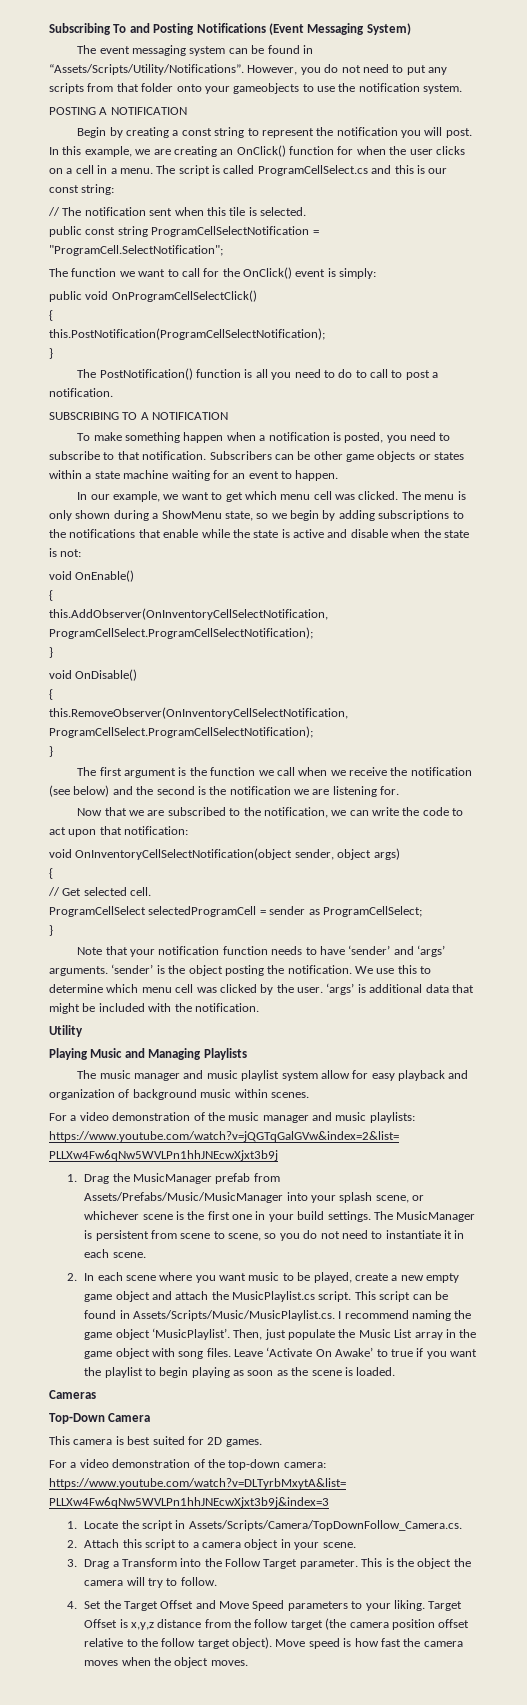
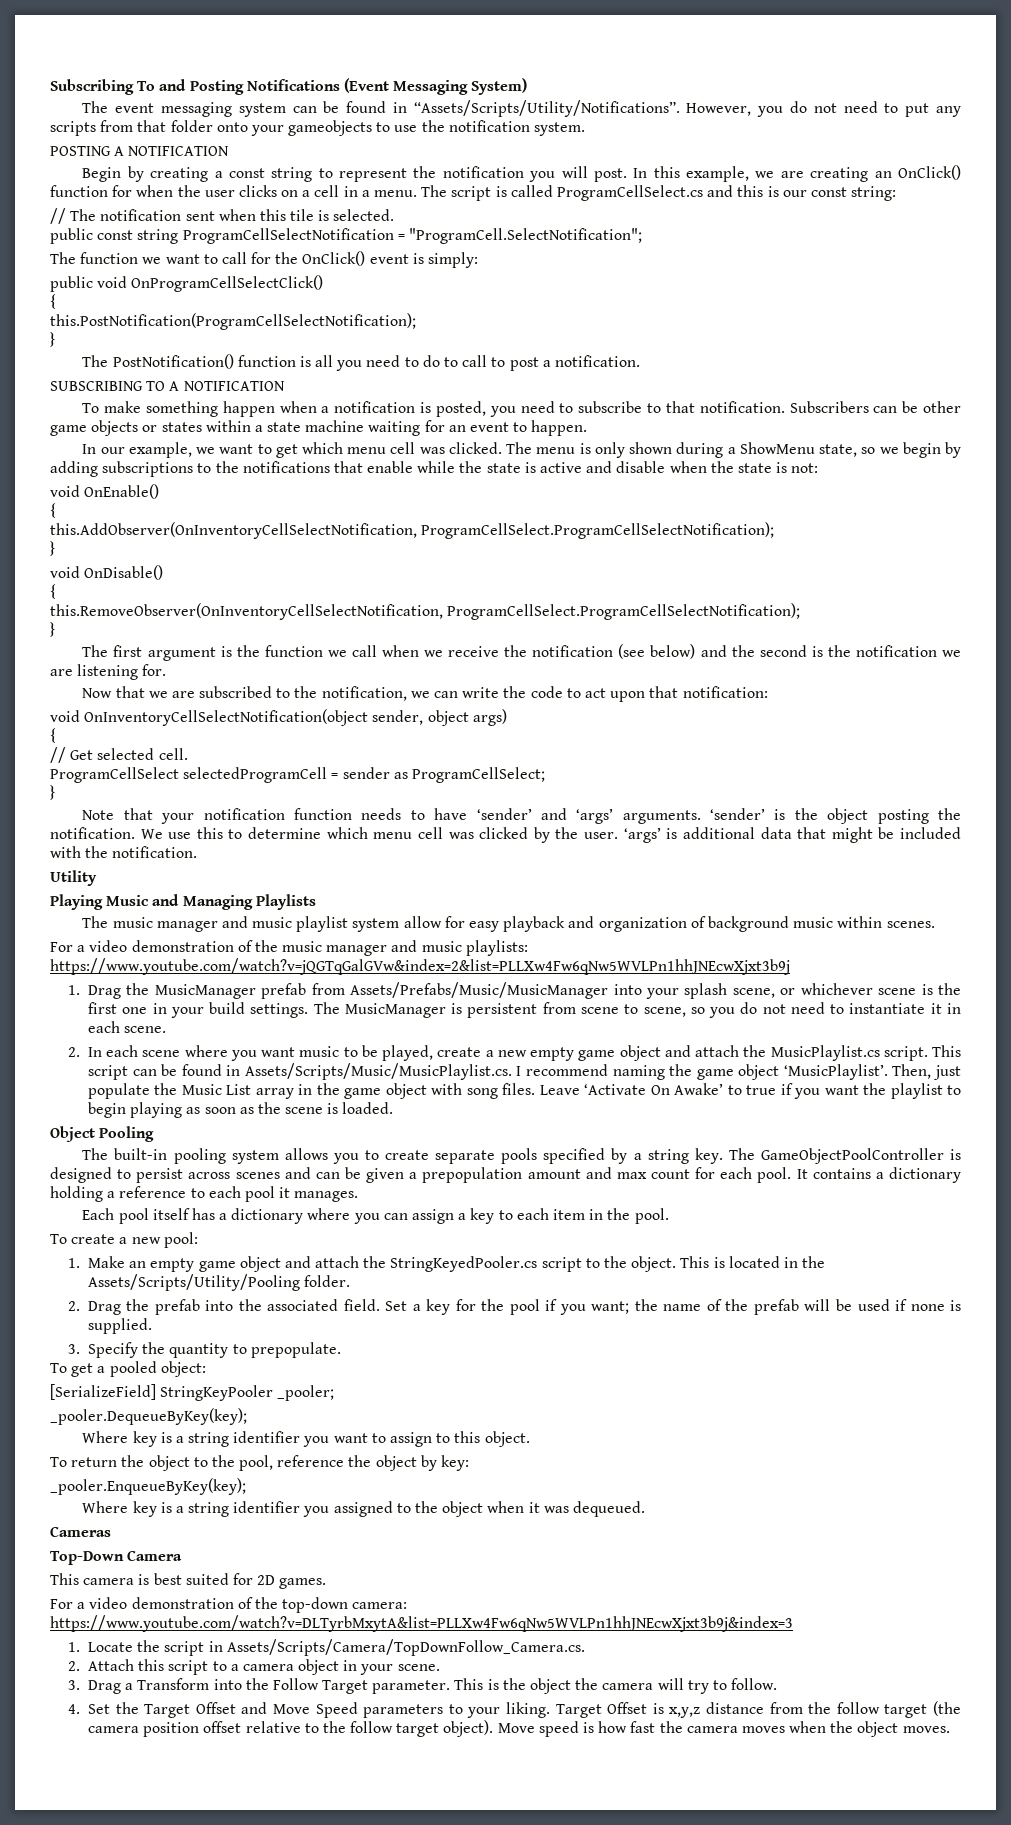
(396, 1371) none -> [50,1126,155,1142] [82,1148,961,1164] [50,1167,961,1183] [50,1186,359,1202] [82,1208,669,1224] [50,1232,198,1248] [68,1256,826,1272] [87,1274,351,1291] [68,1299,961,1315] [87,1318,152,1334] [68,1342,341,1358] [50,1361,206,1377] [50,1384,335,1401] [50,1408,247,1425] [82,1431,530,1447] [50,1455,470,1471] [50,1478,246,1495] [82,1501,645,1517] // Object Pooling // The built-in pooling system allows you to create separate pools specified by a string key. The GameObjectPoolController is designed to persist across scenes and can be given a prepopulation amount and max count for each pool. It contains a dictionary holding a reference to each pool it manages. // Each pool itself has a dictionary where you can assign a key to each item in the pool. // To create a new pool: // 1. Make an empty game object and attach the StringKeyedPooler.cs script to the object. This is located in the Assets/Scripts/Utility/Pooling folder. // 2. Drag the prefab into the associated field. Set a key for the pool if you want; the name of the prefab will be used if none is supplied. // 3. Specify the quantity to prepopulate. // To get a pooled object: // [SerializeField] StringKeyPooler _pooler; // _pooler.DequeueByKey(key); // Where key is a string identifier you want to assign to this object. // To return the object to the pool, reference the object by key: // _pooler.EnqueueByKey(key); // Where key is a string identifier you assigned to the object when it was dequeued.

